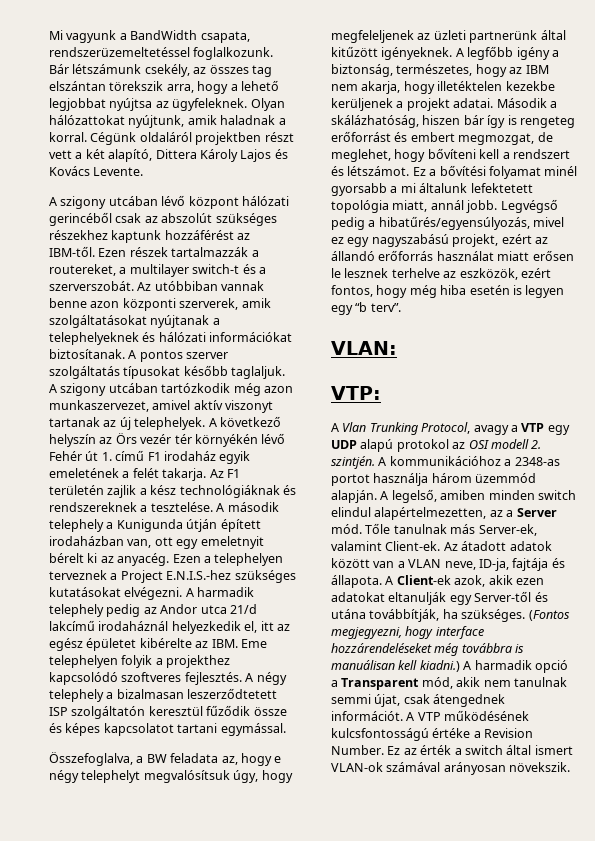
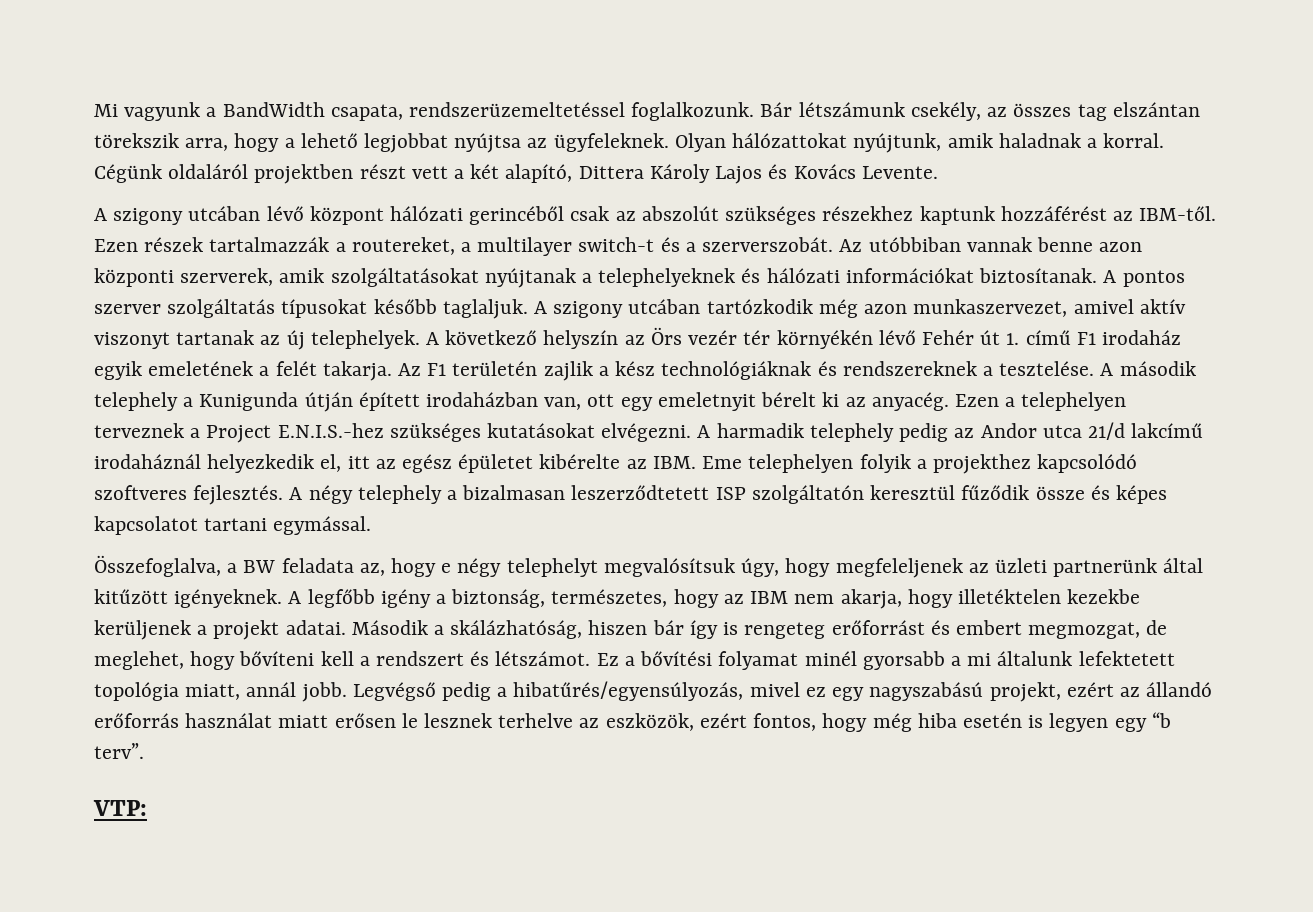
[331,341,397,355] // VLAN: -> (144, 751) none
[331,422,570,435] [331,439,542,452] [331,456,560,469] [331,473,537,486] [331,489,576,503] [331,507,557,520] [331,523,537,536] [331,541,552,551] [331,558,565,571] [331,575,544,588] [331,591,548,605] [331,609,570,622] [331,626,484,639] [331,643,525,656] [331,660,568,673] [331,677,567,690] [331,694,506,707] [331,710,530,721] [331,728,534,741] [331,745,573,755] [331,762,571,775] // A Vlan Trunking Protocol, avagy a VTP egy UDP alapú protokol az OSI modell 2. szintjén. A kommunikációhoz a 2348-as portot használja három üzemmód alapján. A legelső, amiben minden switch elindul alapértelmezetten, az a Server mód. Tőle tanulnak más Server-ek, valamint Client-ek. Az átadott adatok között van a VLAN neve, ID-ja, fajtája és állapota. A Client-ek azok, akik ezen adatokat eltanulják egy Server-től és utána továbbítják, ha szükséges. (Fontos megjegyezni, hogy interface hozzárendeléseket még továbbra is manuálisan kell kiadni.) A harmadik opció a Transparent mód, akik nem tanulnak semmi újat, csak átengednek információt. A VTP működésének kulcsfontosságú értéke a Revision Number. Ez az érték a switch által ismert VLAN-ok számával arányosan növekszik. -> (147, 808) none

